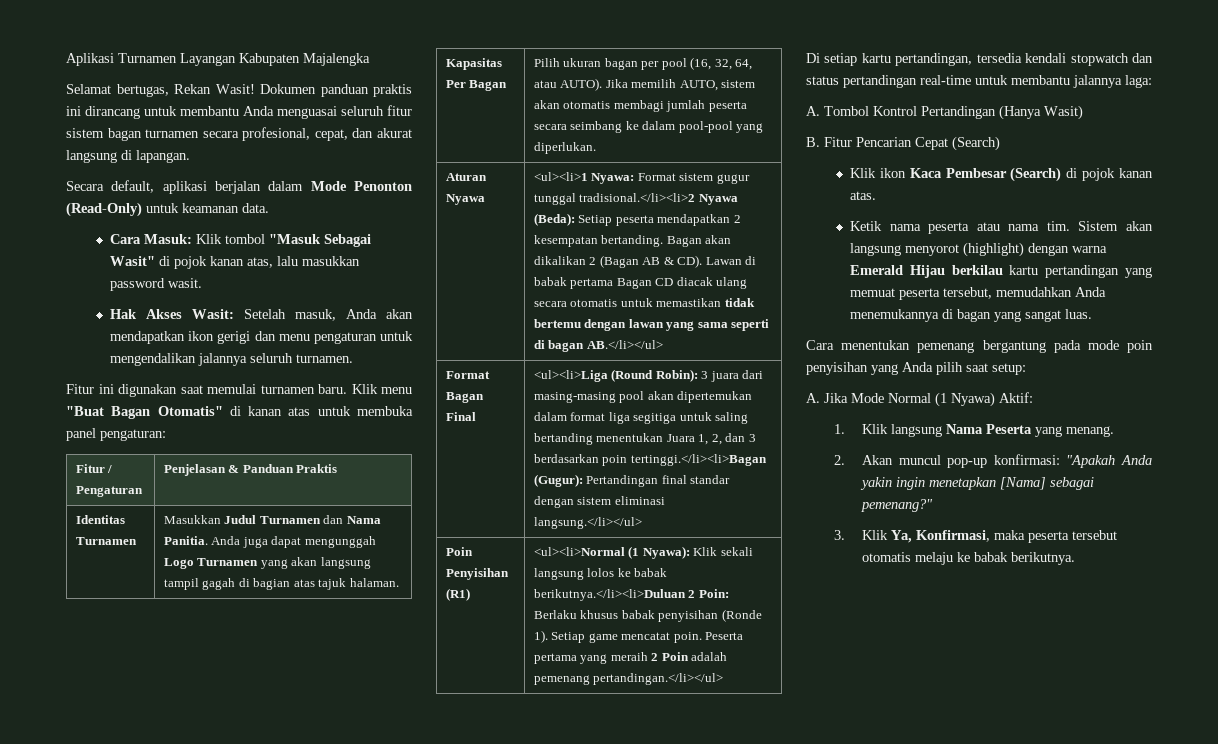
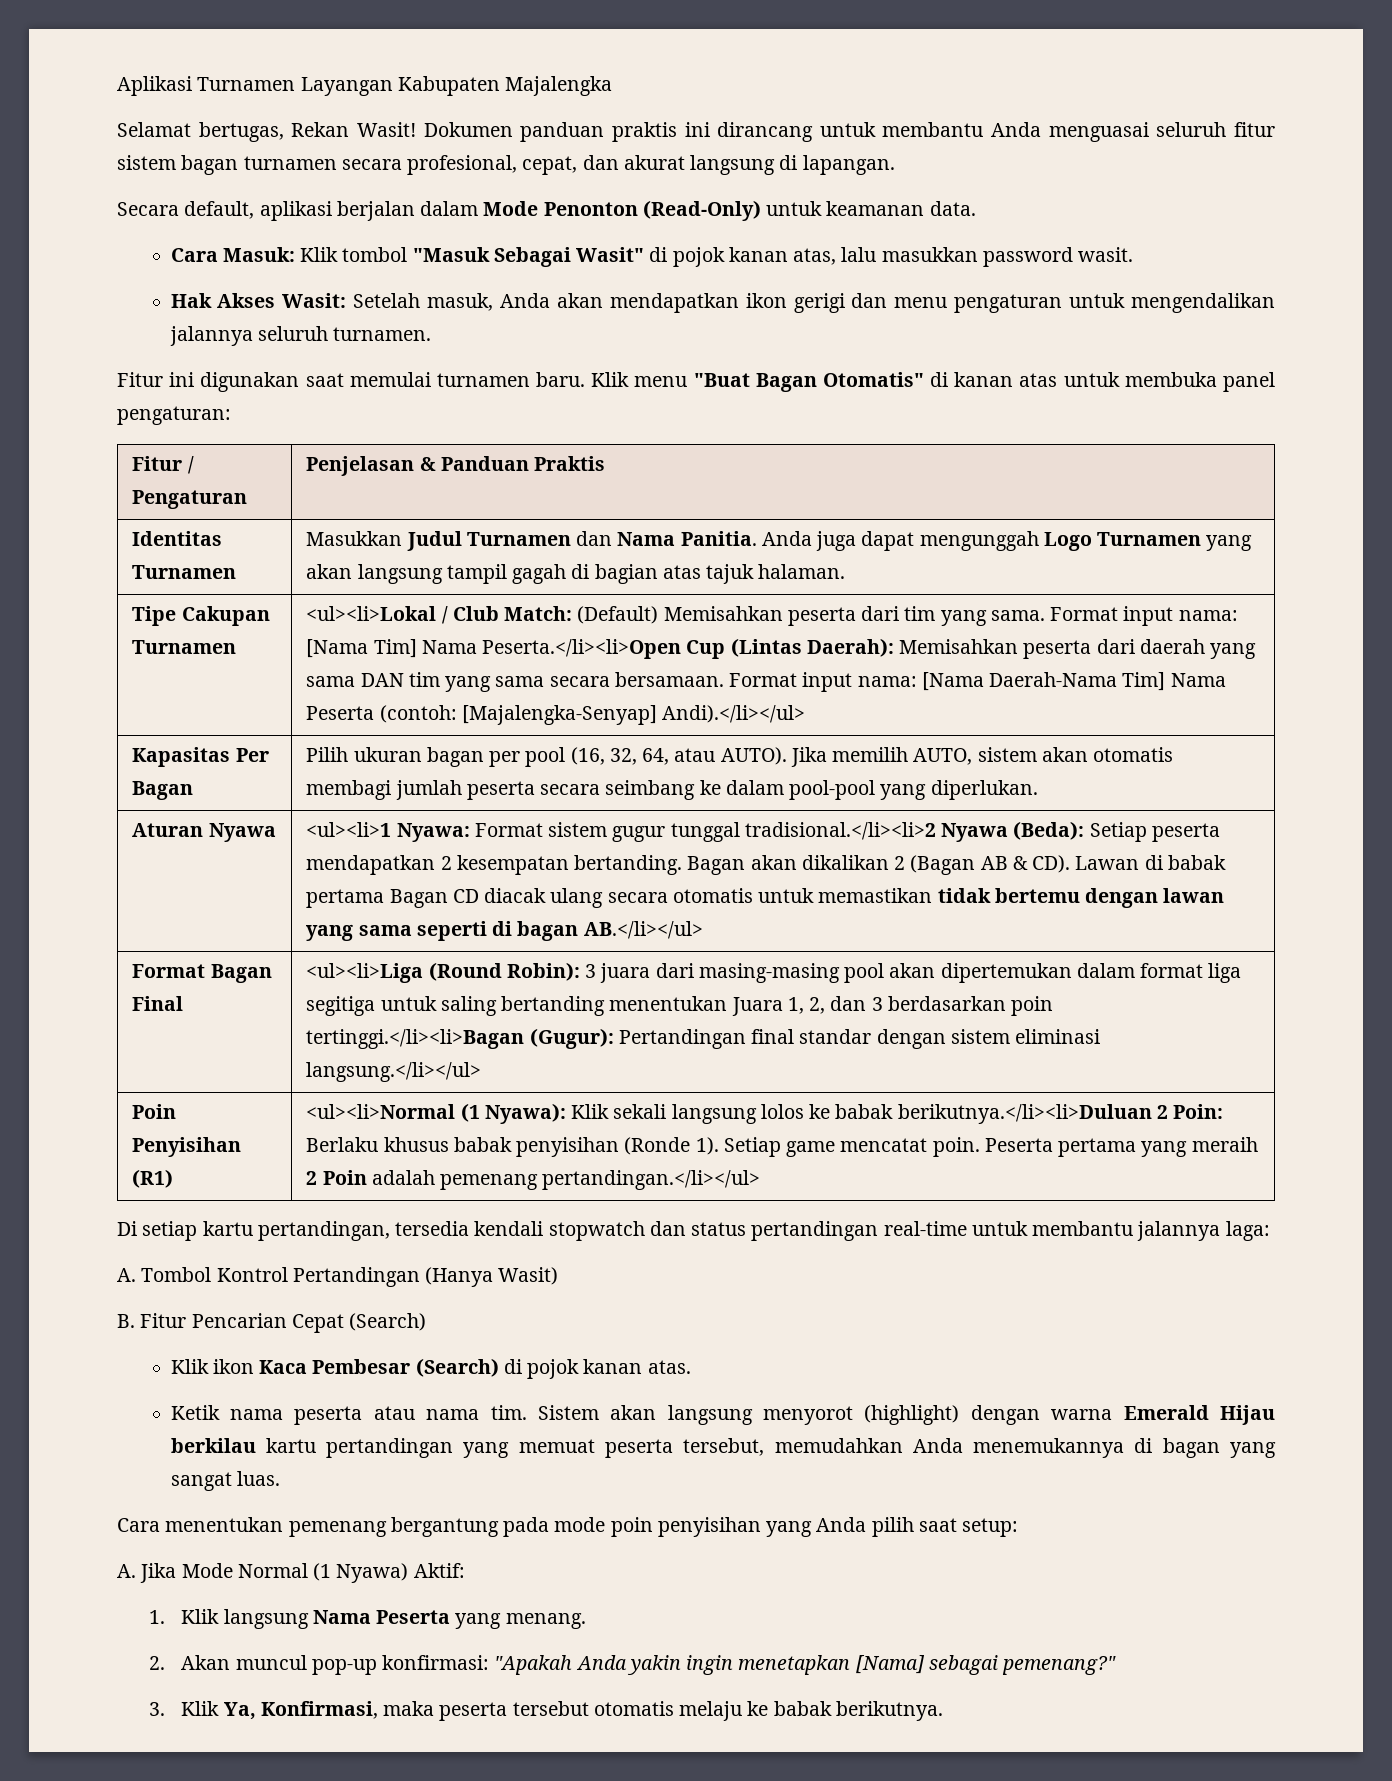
(399, 582) none -> [132,606,270,626] [132,640,237,654] [306,606,1238,626] [306,638,1257,659] [306,672,1226,692] [306,705,806,725] // Tipe Cakupan Turnamen | <ul><li>Lokal / Club Match: (Default) Memisahkan peserta dari tim yang sama. Format input nama: [Nama Tim] Nama Peserta.</li><li>Open Cup (Lintas Daerah): Memisahkan peserta dari daerah yang sama DAN tim yang sama secara bersamaan. Format input nama: [Nama Daerah-Nama Tim] Nama Peserta (contoh: [Majalengka-Senyap] Andi).</li></ul>

